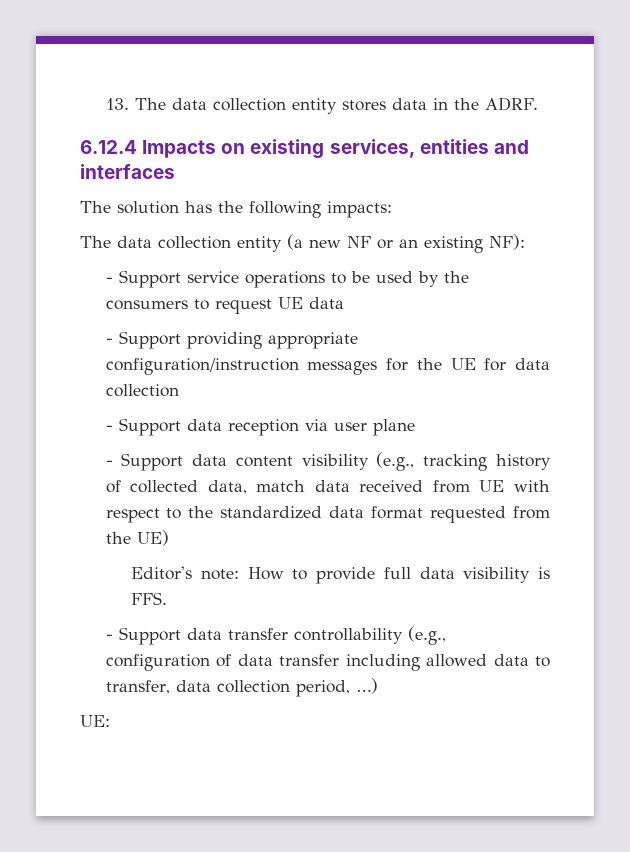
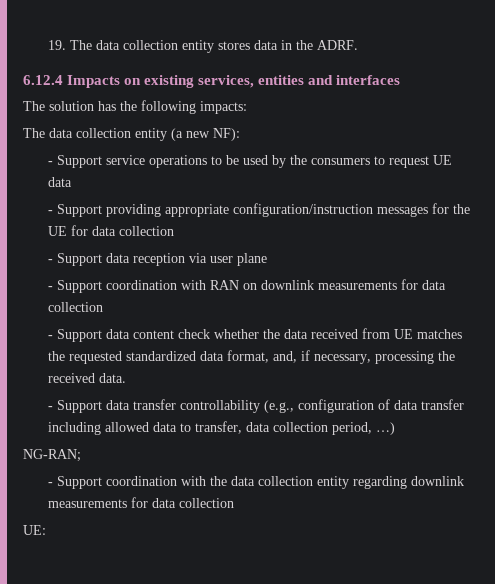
[105,98,129,110] 13. -> [47,40,66,50] 19.
[347,236,483,253] NF or an existing -> (210, 134) none
[192,452,551,471] [105,480,550,494] [105,506,550,523] [105,530,169,546] [131,566,550,584] [131,592,168,605] data content visibility (e.g., tracking history of collected data, match data received from UE with respect to the standardized data format requested from the UE) // Editor's note: How to provide full data visibility is FFS. -> [105,279,446,290] [47,302,103,312] [47,328,462,342] [47,350,455,364] [47,373,126,383] coordination with RAN on downlink measurements for data collection // - Support data content check whether the data received from UE matches the requested standardized data format, and, if necessary, processing the received data.
(378, 686) none -> [23,449,81,462] [47,476,464,489] [47,497,234,508] // NG-RAN; // - Support coordination with the data collection entity regarding downlink measurements for data collection

